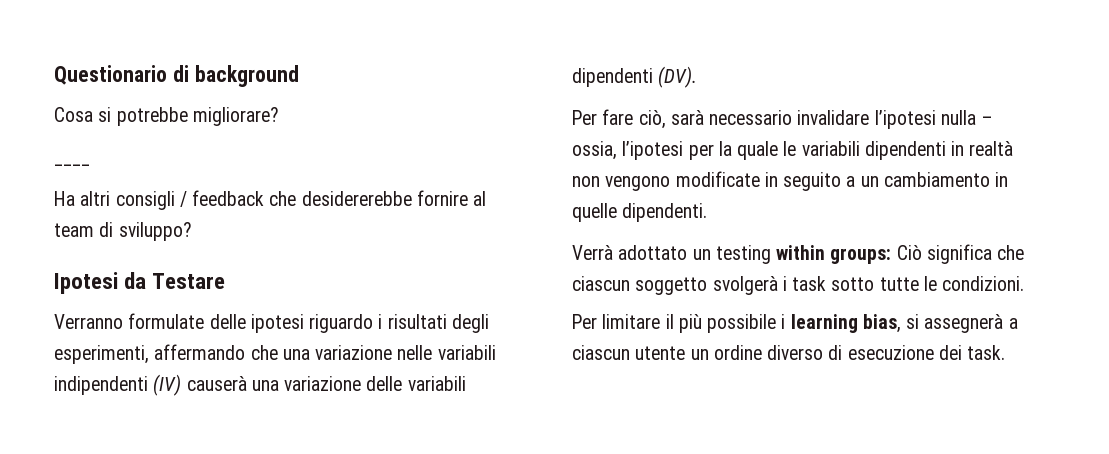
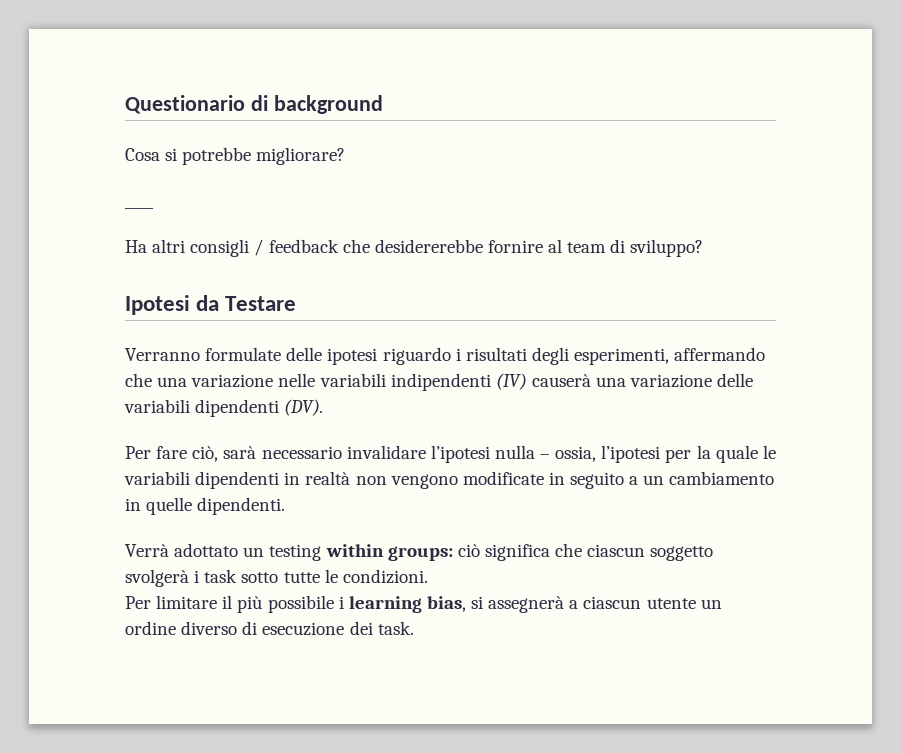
[896,245,922,260] Ciò -> [457,544,480,557] ciò

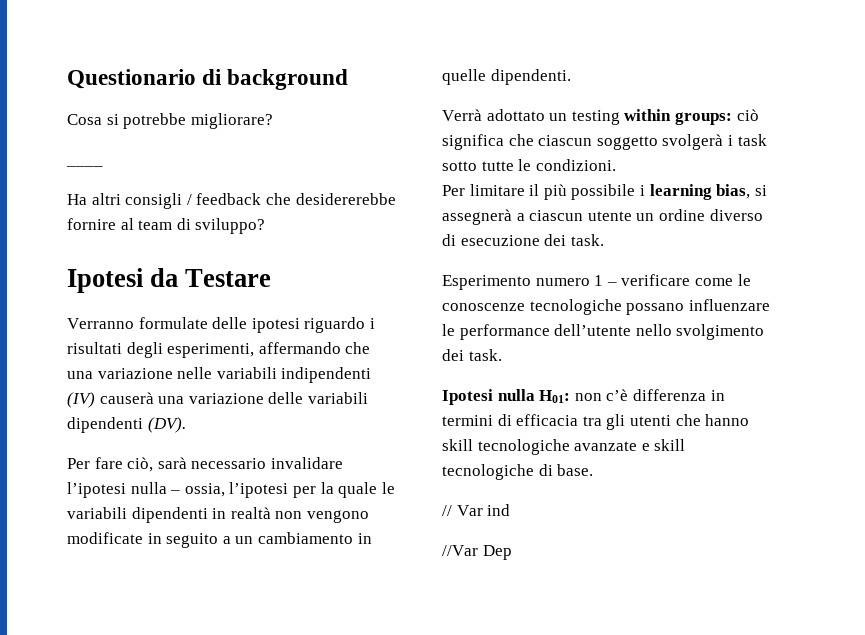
(414, 628) none -> [442,274,751,290] [442,299,770,315] [442,324,765,340] [442,349,502,361] [442,389,725,405] [442,414,750,430] [442,439,686,455] [442,464,594,480] [442,504,511,516] [442,545,512,560] // Esperimento numero 1 – verificare come le conoscenze tecnologiche possano influenzare le performance dell’utente nello svolgimento dei task. // Ipotesi nulla H01: non c’è differenza in termini di efficacia tra gli utenti che hanno skill tecnologiche avanzate e skill tecnologiche di base. // // Var ind // //Var Dep

